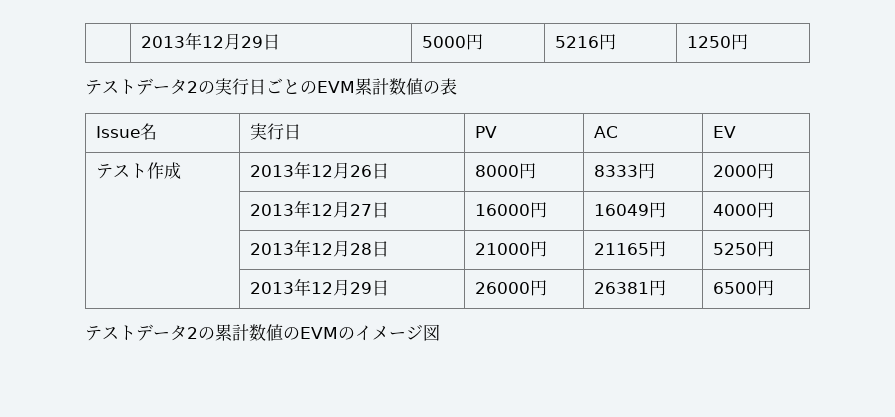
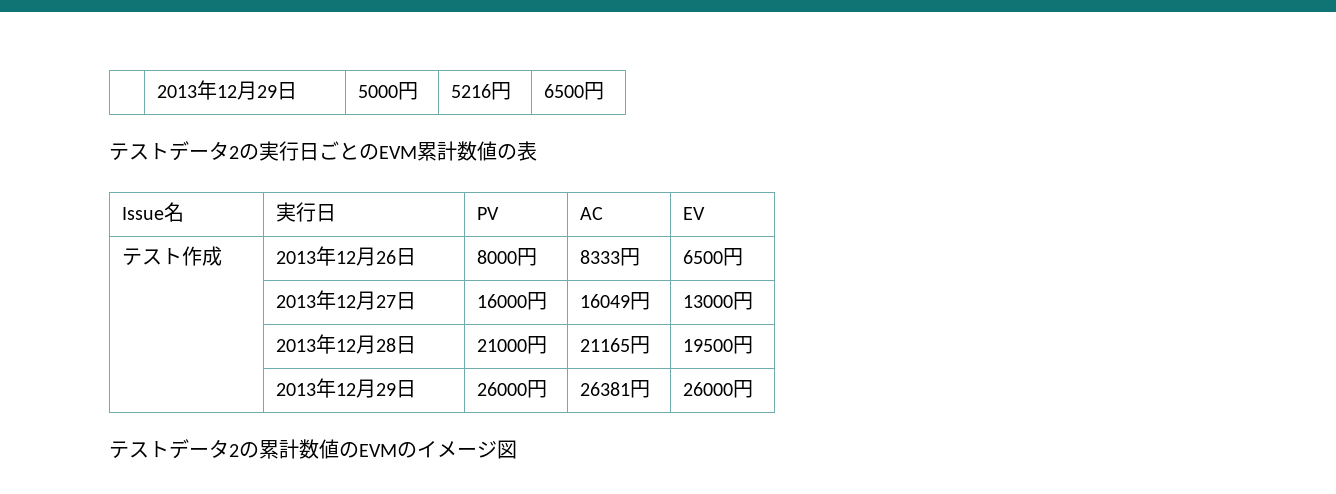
[687,36,732,48] 1250 -> [543,84,584,98] 6500
[713,165,758,177] 2000 -> [682,250,723,264] 6500
[713,204,758,216] 4000 -> [682,295,733,308] 13000
[713,243,758,255] 5250 -> [682,339,733,352] 19500
[713,282,758,294] 6500 -> [682,382,733,396] 26000

